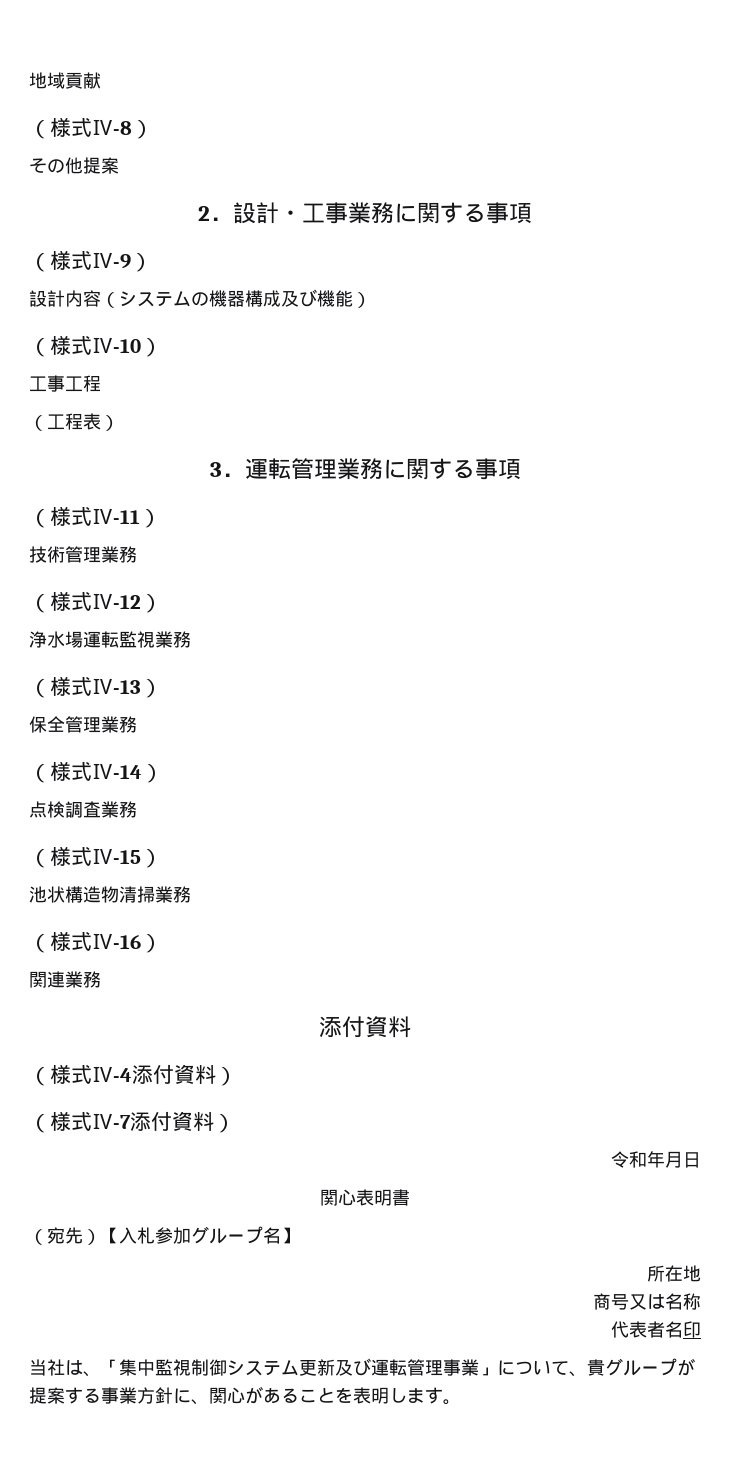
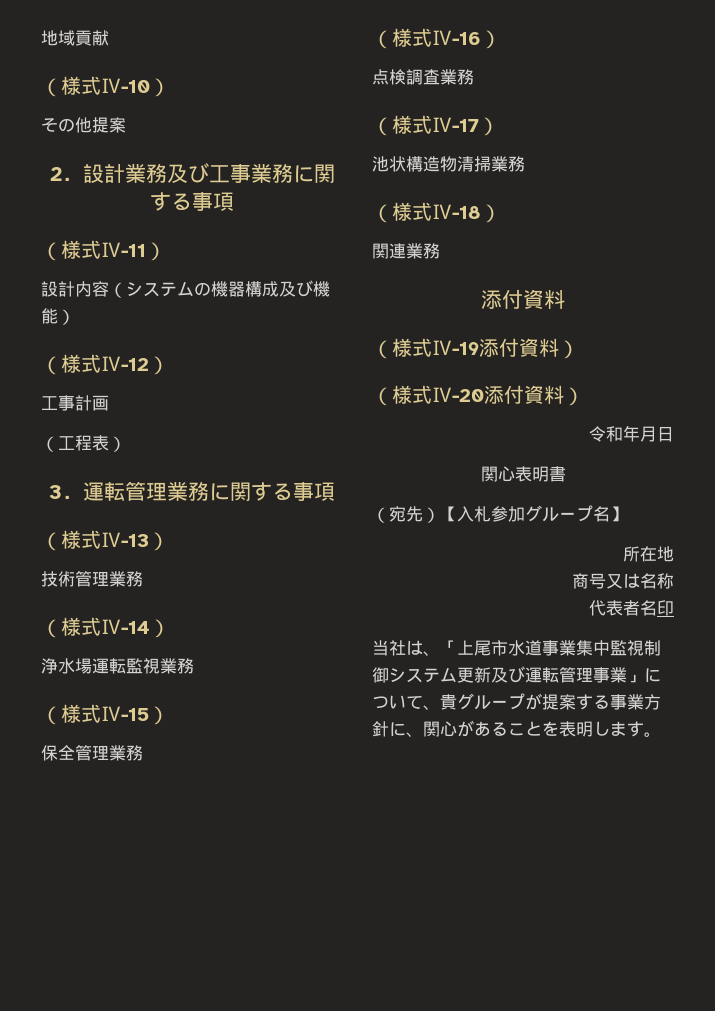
[92,119,132,135] Ⅳ-8 -> [101,78,150,93] Ⅳ-10
[279,210,302,221] ・ -> [124,163,209,183] 業務及び
[92,252,131,269] Ⅳ-9 -> [101,242,146,257] Ⅳ-11
[92,337,141,353] Ⅳ-10 -> [101,356,149,371] Ⅳ-12
[65,375,101,392] 工程 -> [75,395,109,411] 計画
[92,508,140,524] Ⅳ-11 -> [101,532,149,547] Ⅳ-13
[92,593,141,609] Ⅳ-12 -> [101,619,150,634] Ⅳ-14
[92,678,141,694] Ⅳ-13 -> [101,706,149,721] Ⅳ-15
[92,763,142,779] Ⅳ-14 -> [432,30,481,45] Ⅳ-16
[92,848,141,864] Ⅳ-15 -> [432,117,479,132] Ⅳ-17
[92,933,141,949] Ⅳ-16 -> [432,204,481,219] Ⅳ-18
[92,1066,132,1082] Ⅳ-4 -> [432,340,479,355] Ⅳ-19
[92,1113,131,1129] Ⅳ-7 -> [432,387,484,402] Ⅳ-20
(119, 1366) none -> [457,640,576,656] 上尾市水道事業

